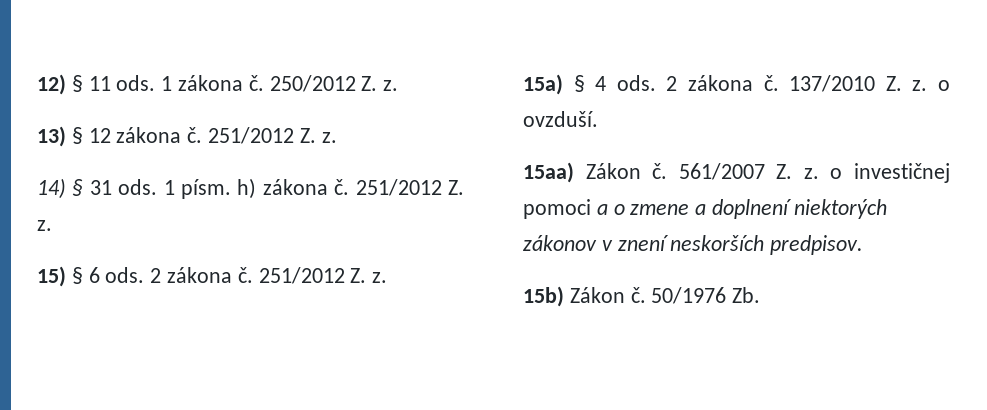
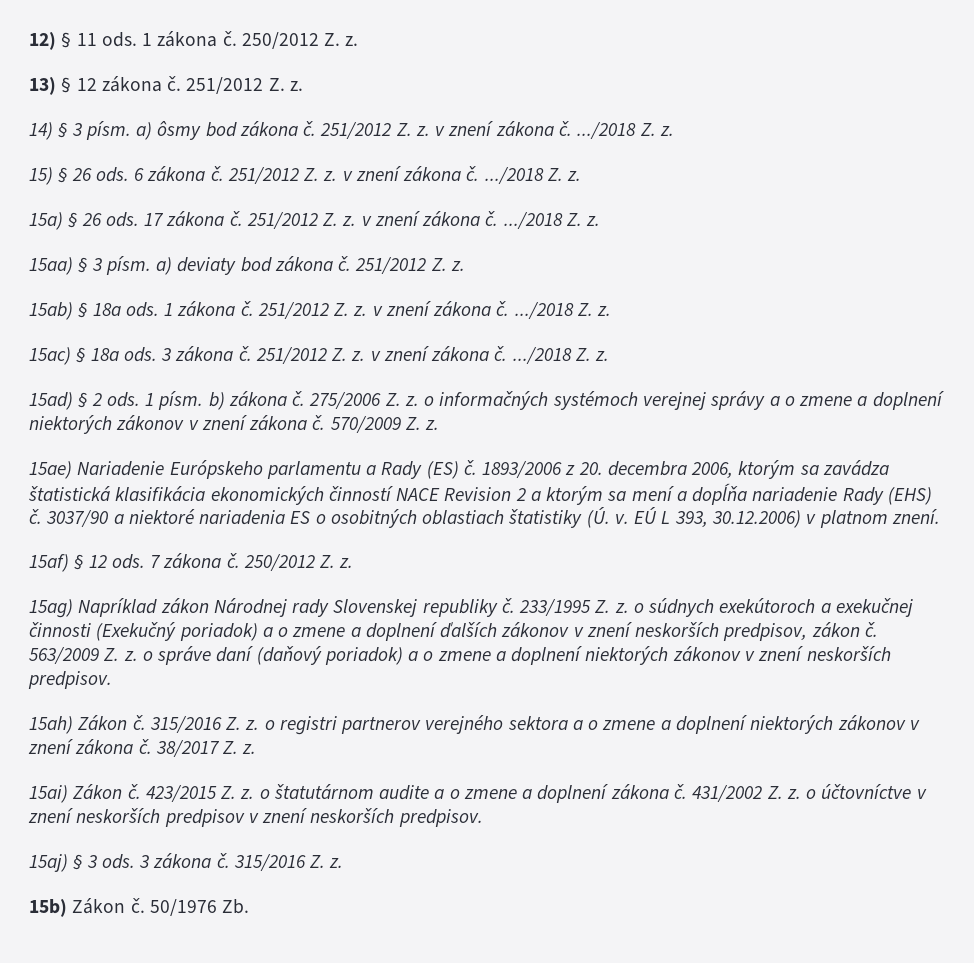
[89,178,464,199] [37,220,52,231] [37,266,388,287] [523,74,950,95] [523,111,598,127] [523,162,950,183] [523,199,591,219] 31 ods. 1 písm. h) zákona č. 251/2012 Z. z. // 15) § 6 ods. 2 zákona č. 251/2012 Z. z. // 15a) § 4 ods. 2 zákona č. 137/2010 Z. z. o ovzduší. // 15aa) Zákon č. 561/2007 Z. z. o investičnej pomoci -> [71,121,674,140] [29,166,582,185] [29,211,601,230] [29,256,465,275] [29,301,612,320] [29,346,610,365] [29,391,944,410] [29,415,440,434] [29,460,889,479] [28,483,932,505] [29,507,940,528] [29,553,354,572] [29,598,913,618] [29,622,878,641] [29,646,403,665] 3 písm. a) ôsmy bod zákona č. 251/2012 Z. z. v znení zákona č. .../2018 Z. z. // 15) § 26 ods. 6 zákona č. 251/2012 Z. z. v znení zákona č. .../2018 Z. z. // 15a) § 26 ods. 17 zákona č. 251/2012 Z. z. v znení zákona č. .../2018 Z. z. // 15aa) § 3 písm. a) deviaty bod zákona č. 251/2012 Z. z. // 15ab) § 18a ods. 1 zákona č. 251/2012 Z. z. v znení zákona č. .../2018 Z. z. // 15ac) § 18a ods. 3 zákona č. 251/2012 Z. z. v znení zákona č. .../2018 Z. z. // 15ad) § 2 ods. 1 písm. b) zákona č. 275/2006 Z. z. o informačných systémoch verejnej správy a o zmene a doplnení niektorých zákonov v znení zákona č. 570/2009 Z. z. // 15ae) Nariadenie Európskeho parlamentu a Rady (ES) č. 1893/2006 z 20. decembra 2006, ktorým sa zavádza štatistická klasifikácia ekonomických činností NACE Revision 2 a ktorým sa mení a dopĺňa nariadenie Rady (EHS) č. 3037/90 a niektoré nariadenia ES o osobitných oblastiach štatistiky (Ú. v. EÚ L 393, 30.12.2006) v platnom znení. // 15af) § 12 ods. 7 zákona č. 250/2012 Z. z. // 15ag) Napríklad zákon Národnej rady Slovenskej republiky č. 233/1995 Z. z. o súdnych exekútoroch a exekučnej činnosti (Exekučný poriadok) a o zmene a doplnení ďalších zákonov v znení neskorších predpisov, zákon č. 563/2009 Z. z. o správe daní (daňový poriadok)
(864, 245) none -> [29,715,920,735] [28,739,257,757] [29,784,927,803] [28,808,483,827] [29,853,344,872] // 15ah) Zákon č. 315/2016 Z. z. o registri partnerov verejného sektora a o zmene a doplnení niektorých zákonov v znení zákona č. 38/2017 Z. z. // 15ai) Zákon č. 423/2015 Z. z. o štatutárnom audite a o zmene a doplnení zákona č. 431/2002 Z. z. o účtovníctve v znení neskorších predpisov v znení neskorších predpisov. // 15aj) § 3 ods. 3 zákona č. 315/2016 Z. z.

